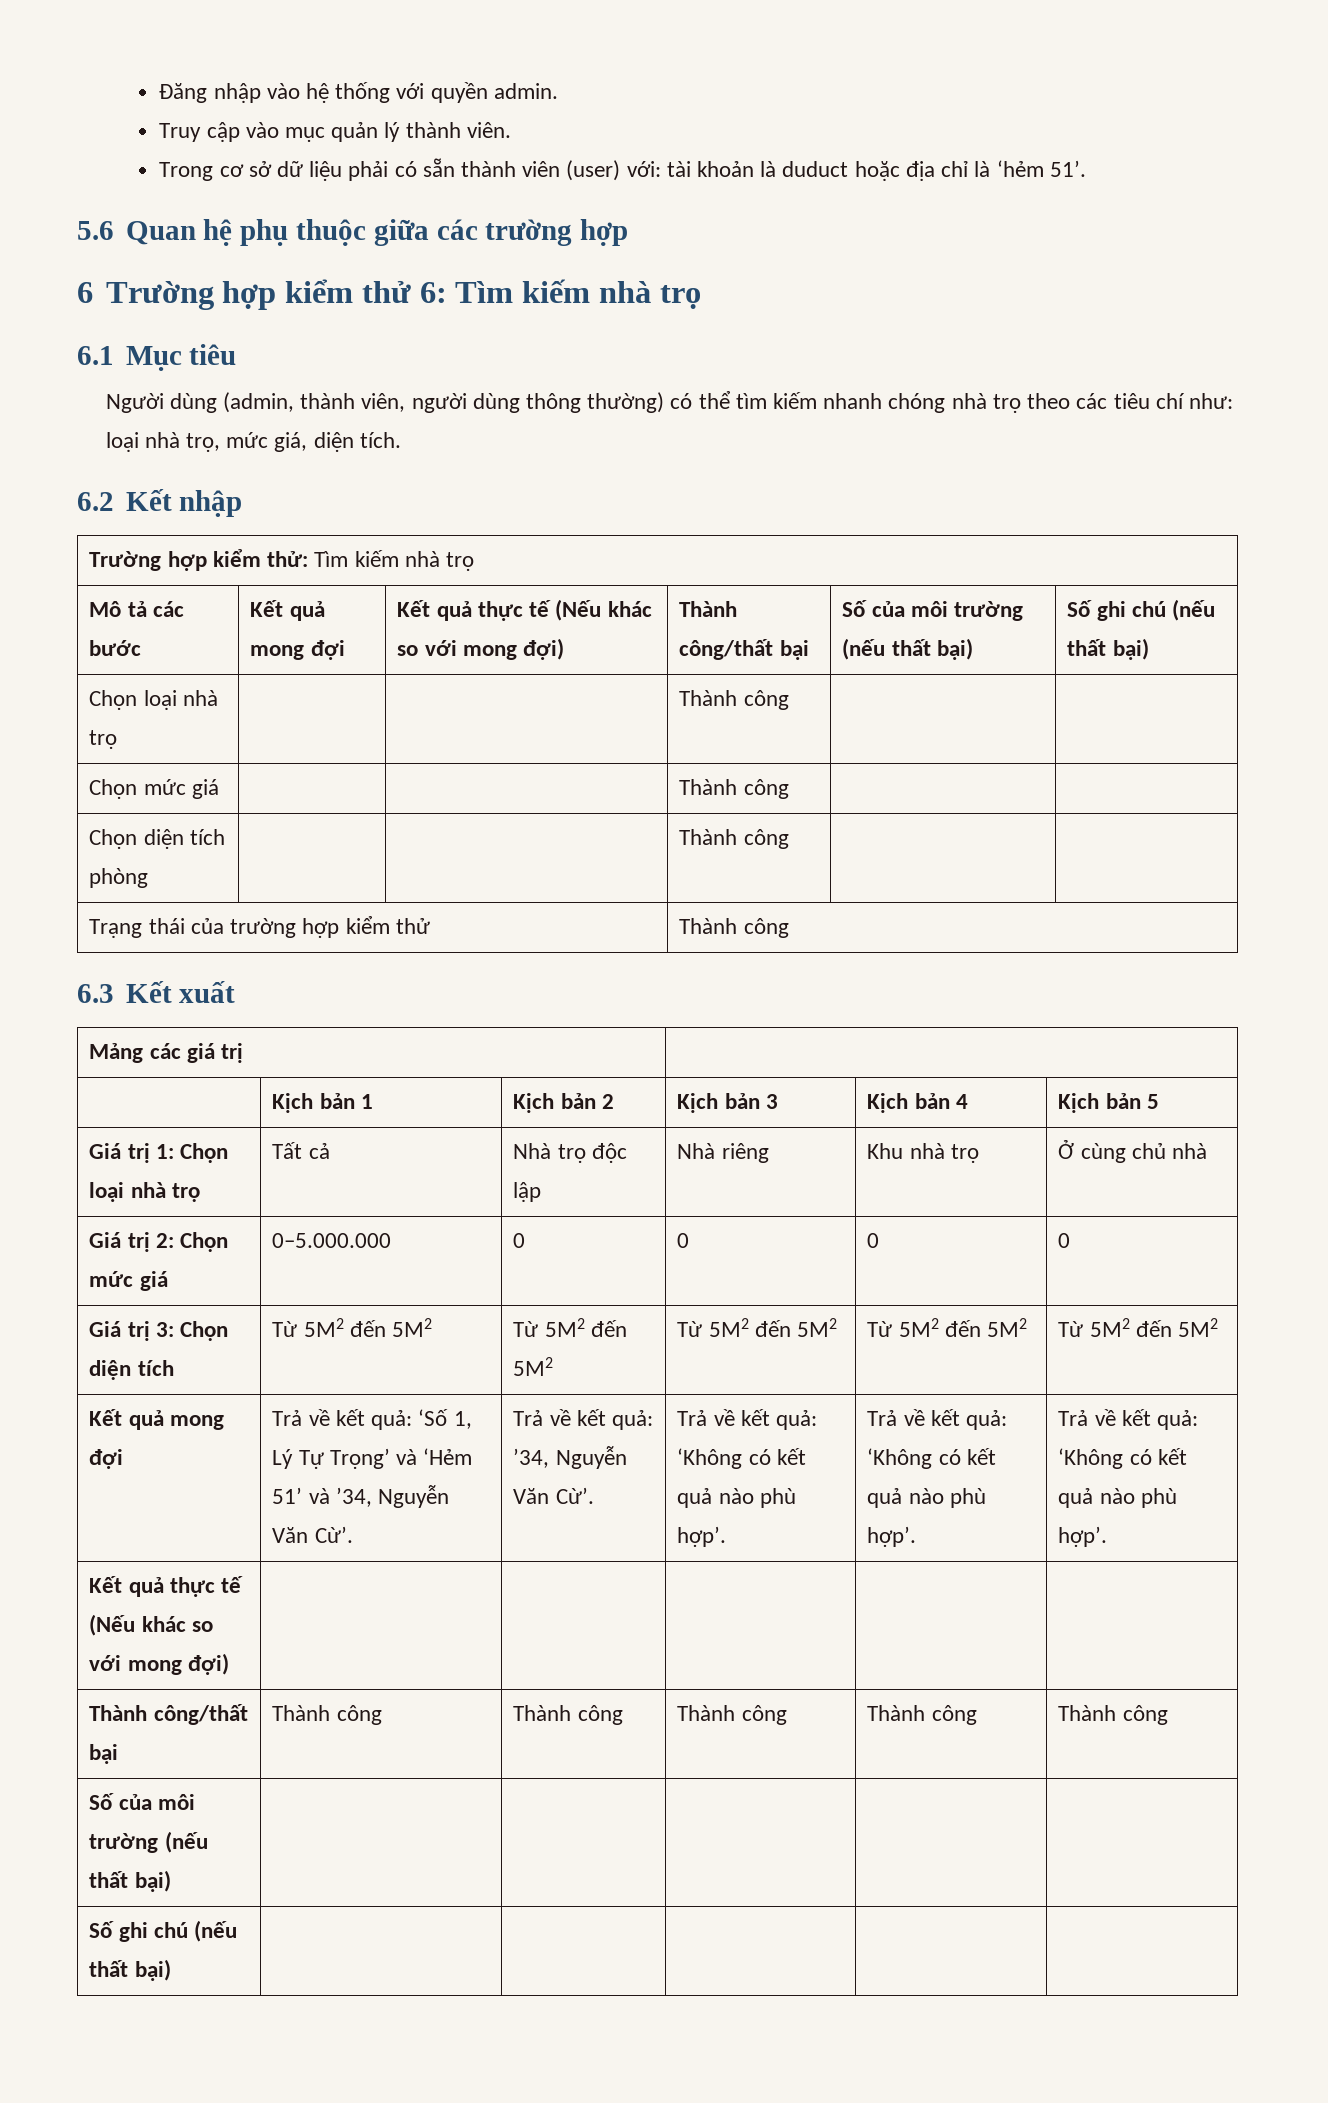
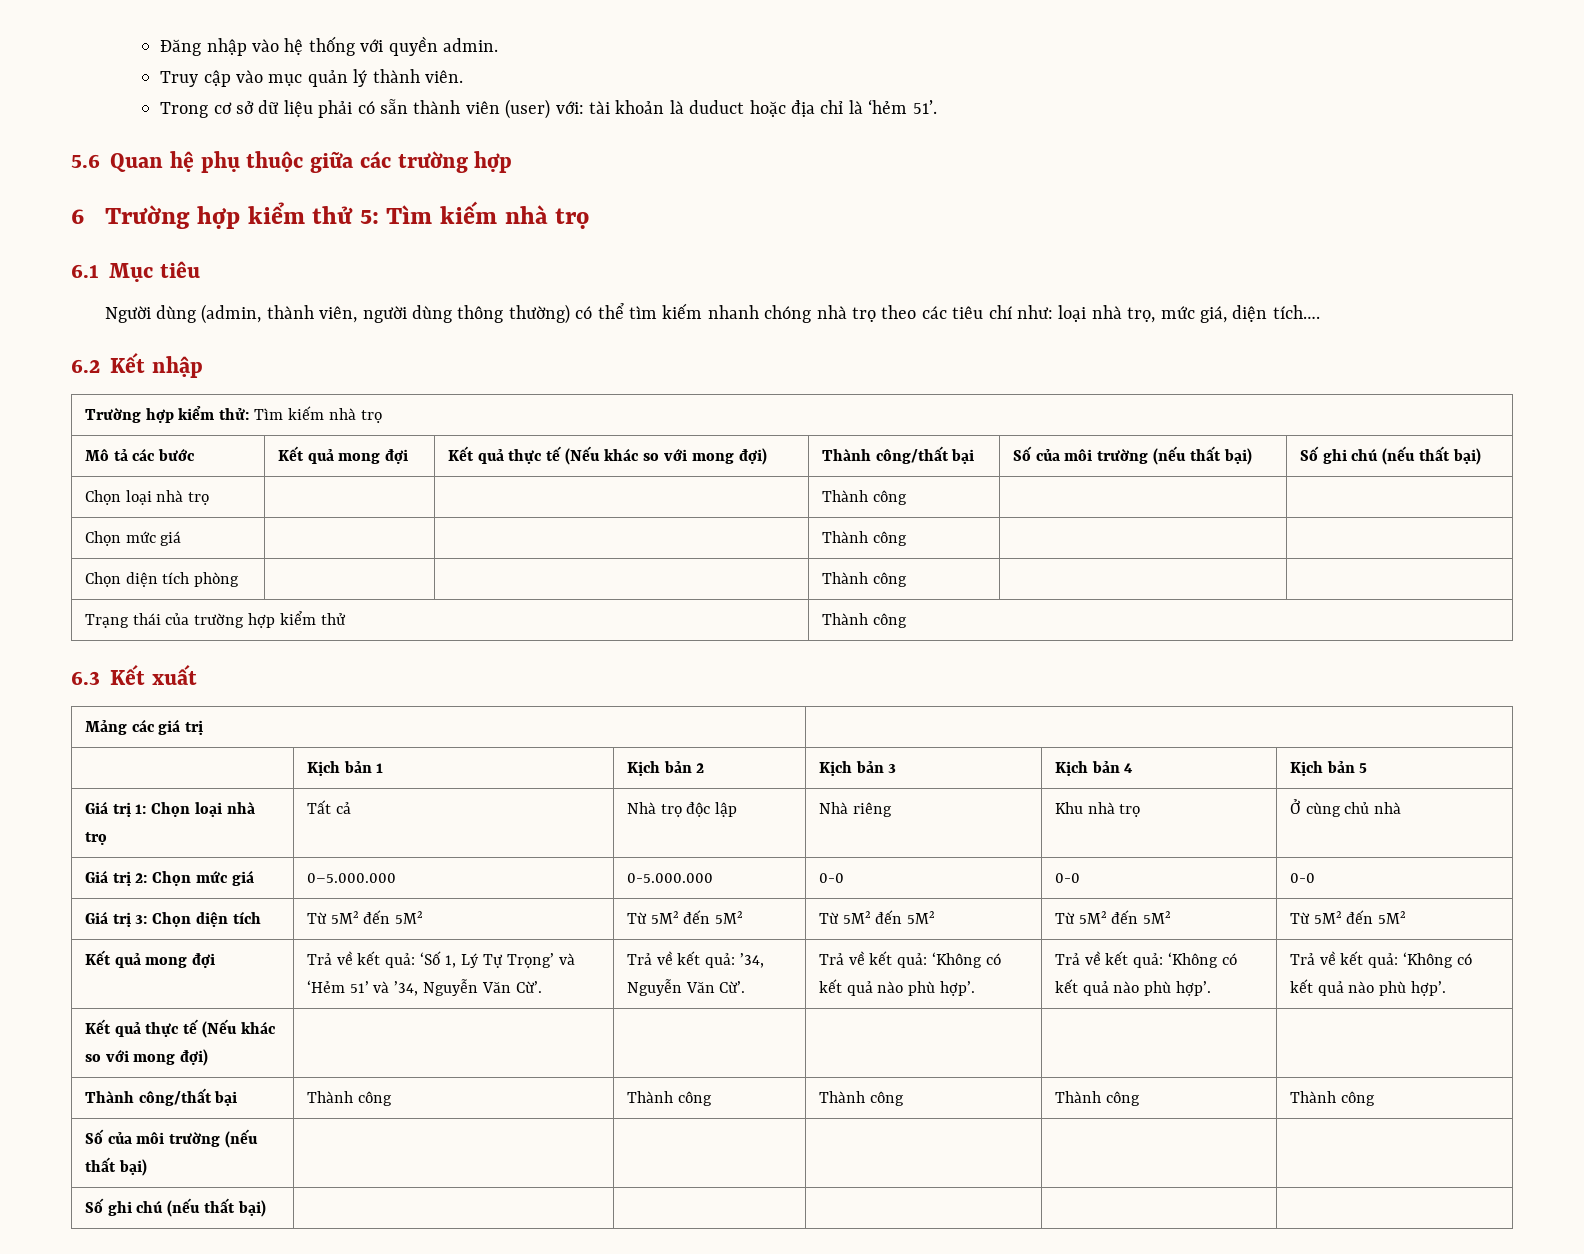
[419,282,447,303] 6: -> [359,210,379,224] 5:
[359,432,401,448] tích. -> [1272,305,1320,319] tích….
[513,1233,526,1248] [677,1233,690,1248] [867,1233,880,1248] [1058,1233,1071,1248] 0 | 0 | 0 | 0 -> [626,873,713,883] [818,873,844,883] [1054,873,1080,883] [1289,873,1315,883] 0-5.000.000 | 0-0 | 0-0 | 0-0

